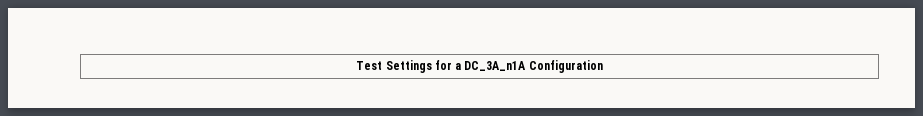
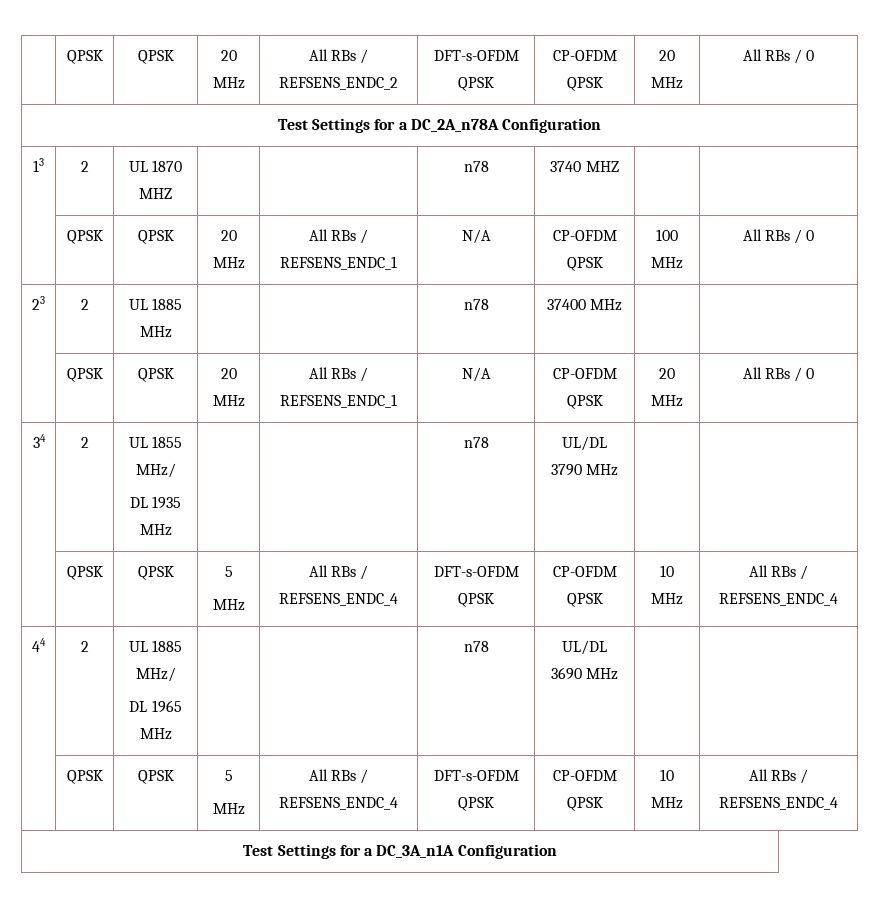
(356, 65) none -> [66,50,103,64] [137,50,174,64] [220,50,237,61] [212,77,245,89] [308,49,369,64] [279,77,398,90] [433,50,519,61] [458,77,494,91] [552,50,617,61] [566,77,603,91] [659,50,675,61] [651,77,683,89] [742,49,815,64] [277,118,602,133] [33,158,44,172] [80,161,89,172] [128,160,183,172] [139,188,172,199] [463,161,489,172] [550,161,619,172] [66,230,103,244] [137,230,174,244] [220,230,237,241] [212,257,245,269] [308,229,369,244] [280,256,397,270] [461,229,491,244] [552,230,617,241] [566,257,603,271] [656,229,678,241] [651,257,683,269] [742,229,815,244] [32,296,45,310] [80,299,89,310] [128,298,183,310] [139,326,172,338] [463,299,489,310] [546,299,623,311] [66,368,103,382] [137,368,174,382] [220,368,237,379] [212,395,245,407] [308,367,369,382] [280,394,397,408] [461,367,491,382] [552,368,617,379] [566,395,603,409] [659,368,675,379] [651,395,683,407] [742,367,815,382] [32,434,46,448] [80,437,89,448] [128,436,183,448] [135,463,176,478] [129,496,182,509] [139,524,172,536] [463,437,489,448] [562,436,607,451] [550,464,619,476] [66,566,103,580] [137,566,174,580] [224,566,233,577] [212,599,245,611] [308,565,369,580] [279,593,398,606] [433,566,519,577] [458,593,494,607] [552,566,617,577] [566,593,603,607] [660,565,674,577] [651,593,683,605] [748,565,809,580] [719,593,838,606] [32,638,46,652] [80,641,89,652] [128,640,183,652] [135,667,176,682] [129,700,182,713] [139,728,172,740] [463,641,489,652] [562,640,607,655] [550,667,619,680] [66,770,103,784] [137,770,174,784] [224,770,233,781] [212,803,245,815] [308,769,369,784] [279,797,398,810] [433,770,519,781] [458,797,494,811] [552,770,617,781] [566,797,603,811] [660,769,674,781] [651,797,683,809] [748,769,809,784] [719,797,838,810] | QPSK | QPSK | 20 MHz | All RBs / REFSENS_ENDC_2 | DFT-s-OFDM QPSK | CP-OFDM QPSK | 20 MHz | All RBs / 0 // Test Settings for a DC_2A_n78A Configuration // 13 | 2 | UL 1870 MHZ | | | n78 | 3740 MHZ | | // | QPSK | QPSK | 20 MHz | All RBs / REFSENS_ENDC_1 | N/A | CP-OFDM QPSK | 100 MHz | All RBs / 0 // 23 | 2 | UL 1885 MHz | | | n78 | 37400 MHz | | // | QPSK | QPSK | 20 MHz | All RBs / REFSENS_ENDC_1 | N/A | CP-OFDM QPSK | 20 MHz | All RBs / 0 // 34 | 2 | UL 1855 MHz/ // DL 1935 MHz | | | n78 | UL/DL 3790 MHz | | // | QPSK | QPSK | 5 // MHz | All RBs / REFSENS_ENDC_4 | DFT-s-OFDM QPSK | CP-OFDM QPSK | 10 MHz | All RBs / REFSENS_ENDC_4 // 44 | 2 | UL 1885 MHz/ // DL 1965 MHz | | | n78 | UL/DL 3690 MHz | | // | QPSK | QPSK | 5 // MHz | All RBs / REFSENS_ENDC_4 | DFT-s-OFDM QPSK | CP-OFDM QPSK | 10 MHz | All RBs / REFSENS_ENDC_4 //

